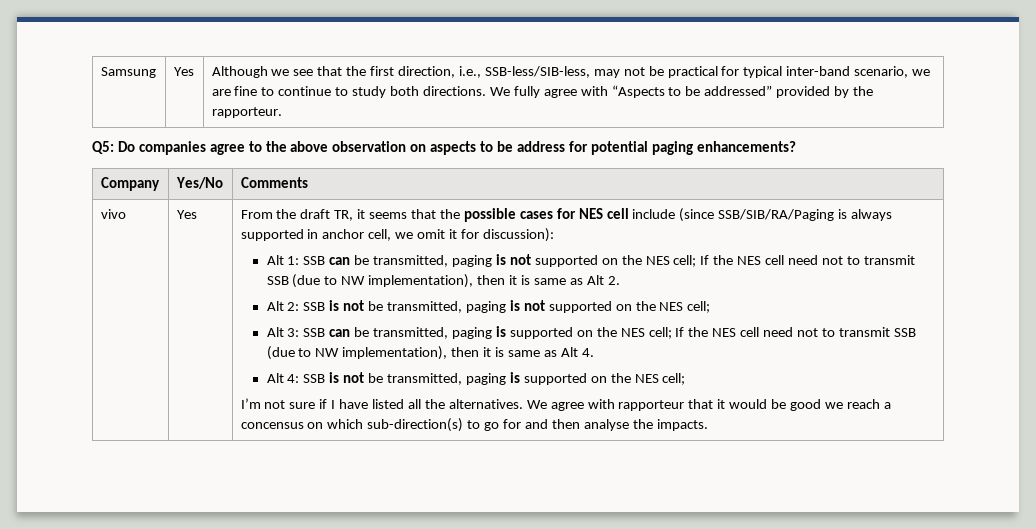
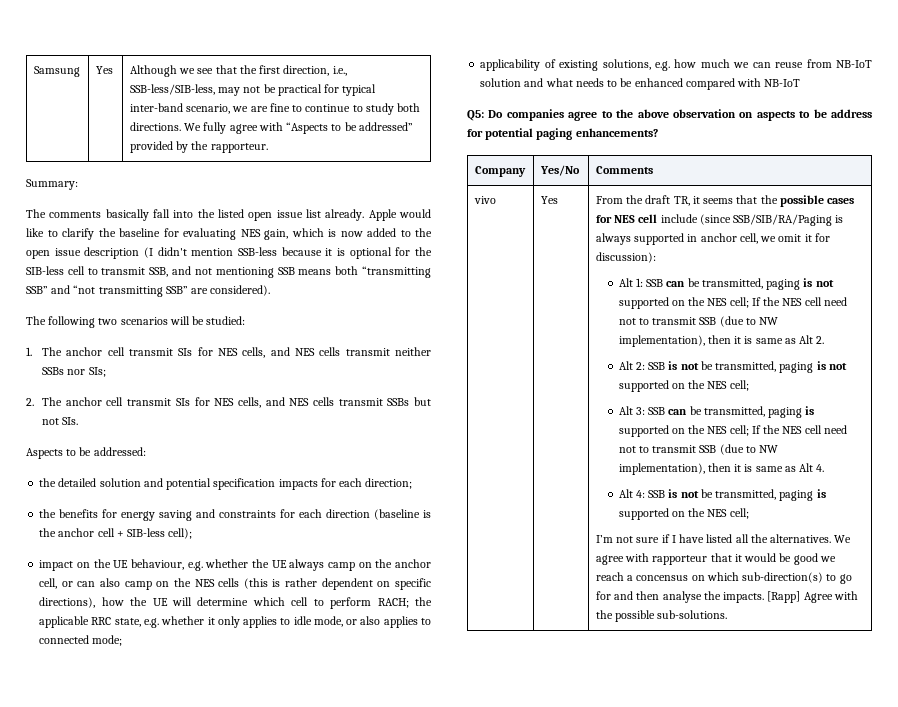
(282, 112) none -> [26,179,78,190] [26,209,431,221] [26,228,432,240] [26,247,433,259] [26,266,431,278] [26,285,271,297] [26,316,246,328] [26,347,431,358] [42,367,106,377] [26,397,431,408] [42,417,79,425] [26,447,146,459] [39,478,413,490] [39,509,431,521] [39,528,193,539] [39,559,431,571] [39,578,432,590] [39,597,432,609] [39,616,431,628] [39,635,123,646] [480,59,872,71] [480,78,801,90] // Summary: // The comments basically fall into the listed open issue list already. Apple would like to clarify the baseline for evaluating NES gain, which is now added to the open issue description (I didn't mention SSB-less because it is optional for the SIB-less cell to transmit SSB, and not mentioning SSB means both “transmitting SSB” and “not transmitting SSB” are considered). // The following two scenarios will be studied: // 1. The anchor cell transmit SIs for NES cells, and NES cells transmit neither SSBs nor SIs; // 2. The anchor cell transmit SIs for NES cells, and NES cells transmit SSBs but not SIs. // Aspects to be addressed: // the detailed solution and potential specification impacts for each direction; // the benefits for energy saving and constraints for each direction (baseline is the anchor cell + SIB-less cell); // impact on the UE behaviour, e.g. whether the UE always camp on the anchor cell, or can also camp on the NES cells (this is rather dependent on specific directions), how the UE will determine which cell to perform RACH; the applicable RRC state, e.g. whether it only applies to idle mode, or also applies to connected mode; // applicability of existing solutions, e.g. how much we can reuse from NB-IoT solution and what needs to be enhanced compared with NB-IoT
(708, 425) none -> [767,591,858,603] [595,610,728,622] [Rapp] Agree with the possible sub-solutions.

